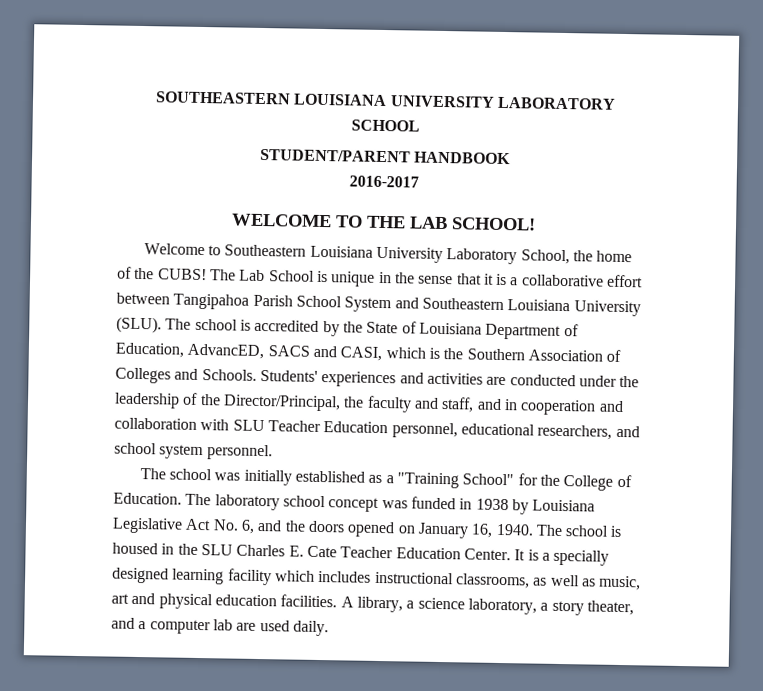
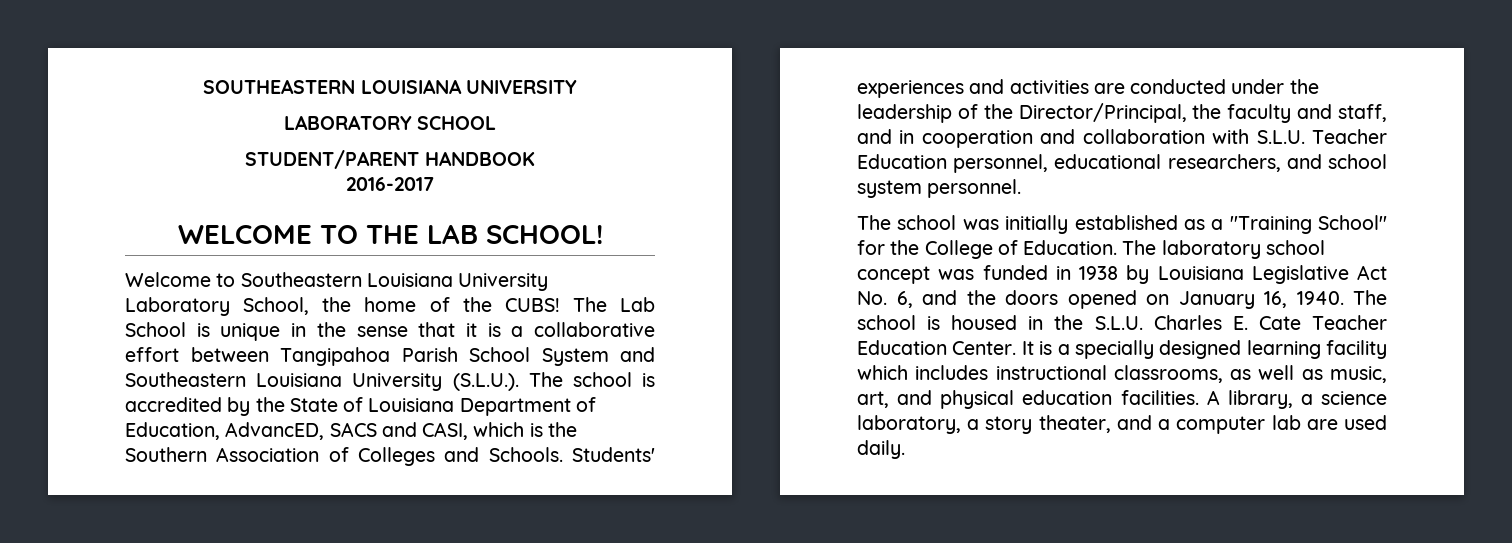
(495, 101) none -> (577, 87) //
[116,316,162,334] (SLU). -> [452,373,519,391] (S.L.U.).
[232,419,265,432] SLU -> [1256,130,1305,144] S.L.U.
[200,544,233,556] SLU -> [1094,316,1143,330] S.L.U.
[111,593,129,604] art -> [857,391,889,408] art,

